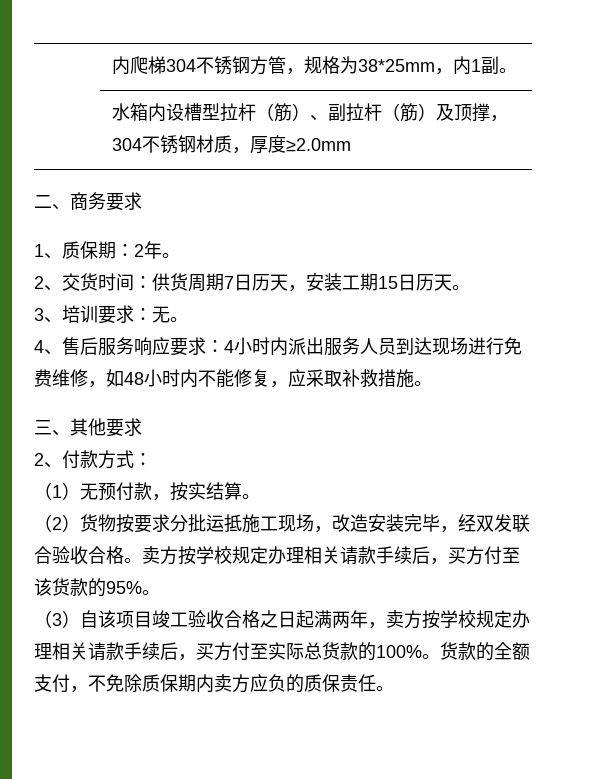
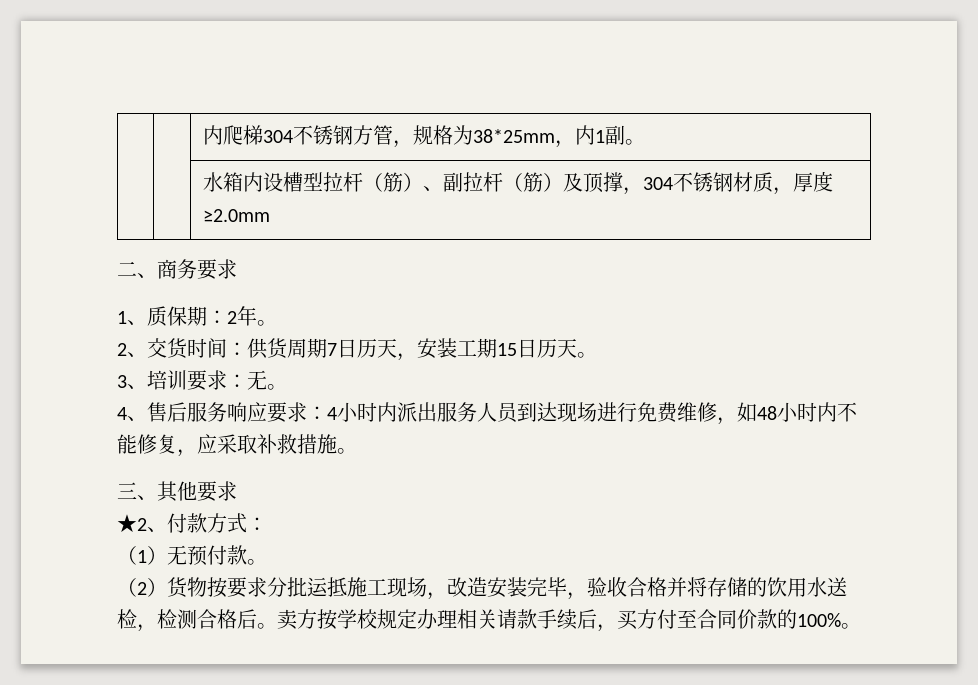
[34,453,44,466] 2 -> [117,514,147,532] ★2
[152,482,242,501] ，按实结算 -> (247, 555) none
[458,514,530,532] [34,546,124,565] 经双发联合验收合格 -> [587,577,847,597] [117,609,257,632] 验收合格并将存储的饮用水送检，检测合格后
[34,578,160,597] [34,610,530,629] [34,642,530,661] [34,674,376,693] 该货款的95%。 // （3）自该项目竣工验收合格之日起满两年，卖方按学校规定办理相关请款手续后，买方付至实际总货款的100%。货款的全额支付，不免除质保期内卖方应负的质保责任 -> [697,609,841,629] 合同价款的100%

